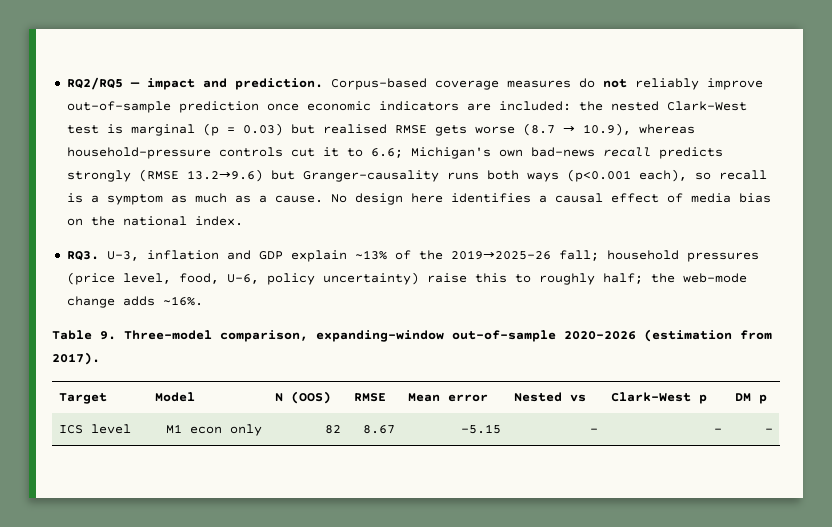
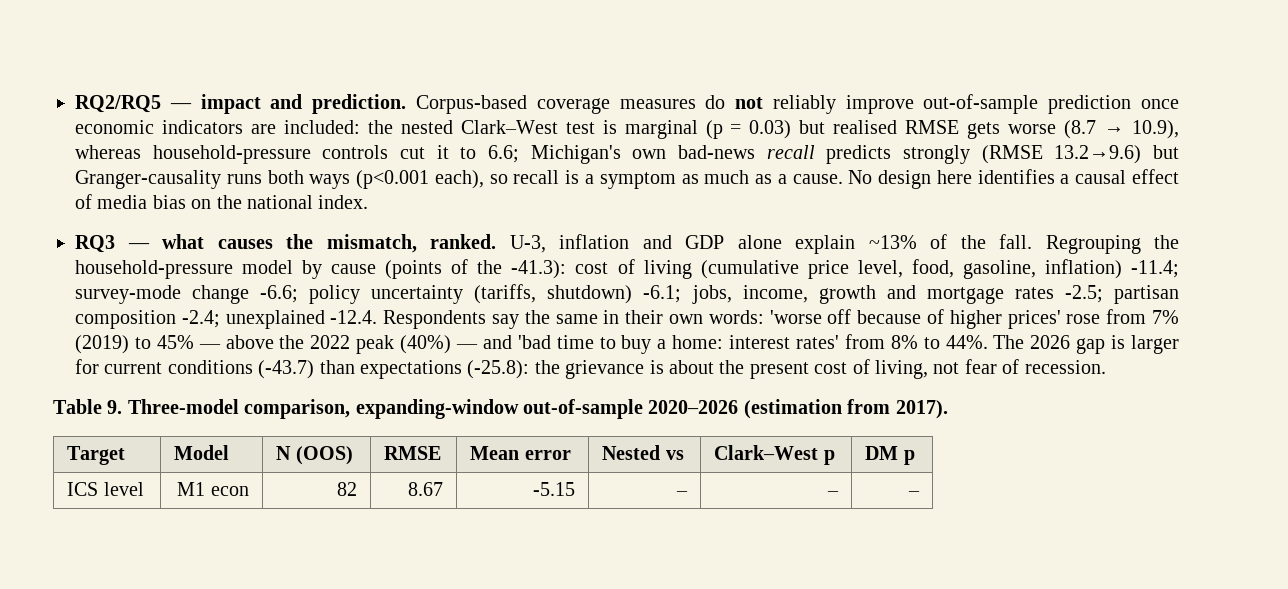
[66,251,99,261] RQ3. -> [75,234,496,253] RQ3 — what causes the mismatch, ranked.
(283, 255) none -> [737,235,782,249] alone
[450,250,759,262] [66,272,747,285] [66,296,203,308] 2019→2025–26 fall; household pressures (price level, food, U-6, policy uncertainty) raise this to roughly half; the web-mode change adds ~16%. -> [999,234,1179,254] [75,259,1179,279] [75,284,1180,304] [75,309,1179,329] [75,334,1180,354] [75,359,1106,379] fall. Regrouping the household-pressure model by cause (points of the -41.3): cost of living (cumulative price level, food, gasoline, inflation) -11.4; survey-mode change -6.6; policy uncertainty (tariffs, shutdown) -6.1; jobs, income, growth and mortgage rates -2.5; partisan composition -2.4; unexplained -12.4. Respondents say the same in their own words: 'worse off because of higher prices' rose from 7% (2019) to 45% — above the 2022 peak (40%) — and 'bad time to buy a home: interest rates' from 8% to 44%. The 2026 gap is larger for current conditions (-43.7) than expectations (-25.8): the grievance is about the present cost of living, not fear of recession.
[229,424,262,436] only -> (249, 491) none

